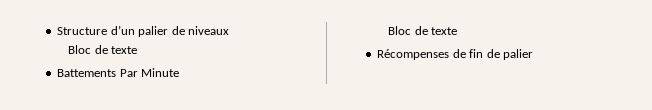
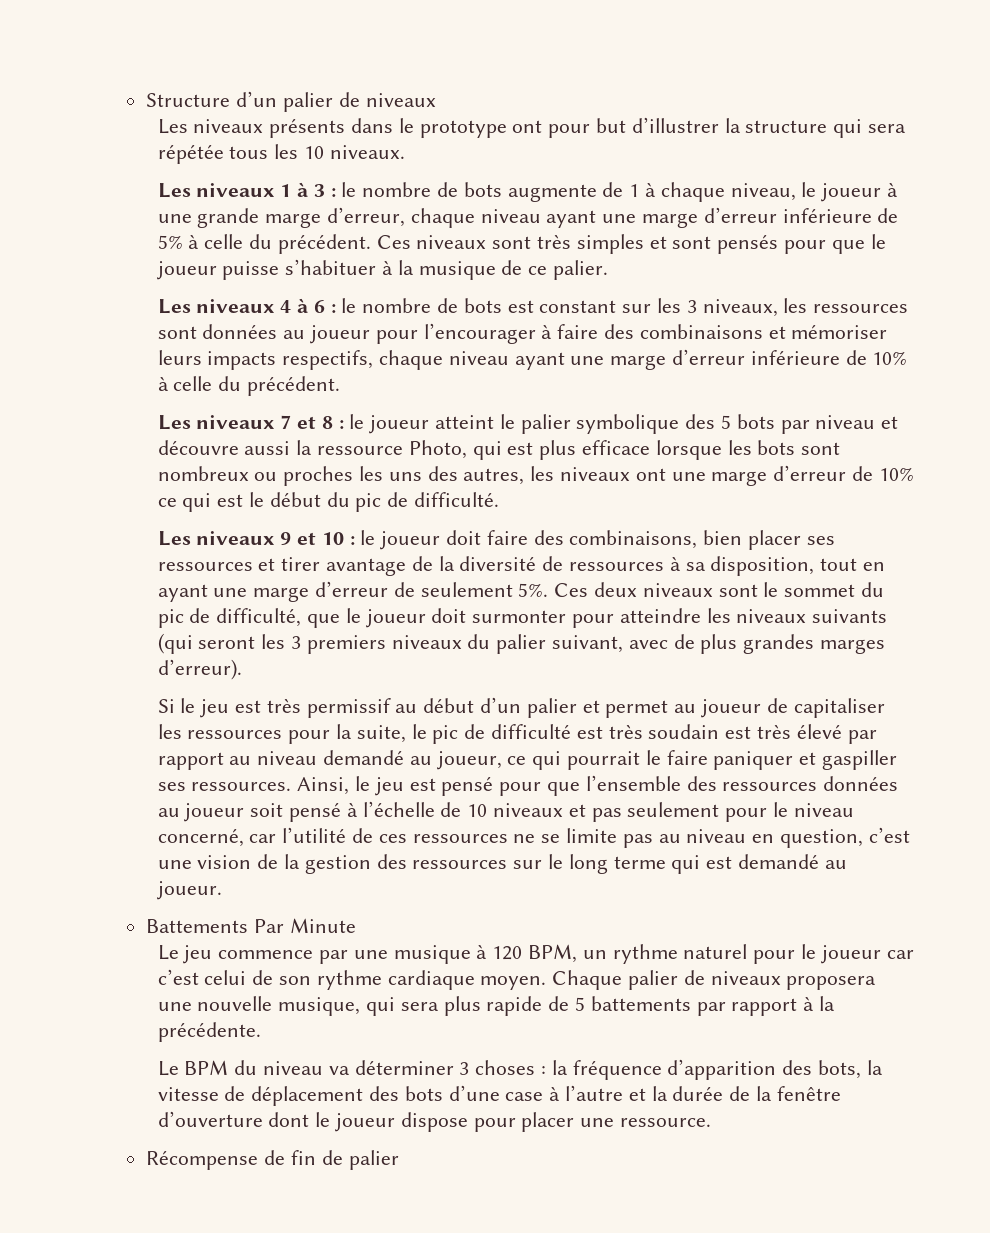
[68,45,138,54] [57,68,180,77] [388,26,458,35] [377,49,450,60] Bloc de texte // Battements Par Minute // Bloc de texte // Récompenses -> [157,117,907,138] [157,144,405,164] [157,182,899,202] [157,207,899,228] [157,234,886,254] [156,259,609,280] [157,298,909,317] [157,323,888,344] [157,349,908,370] [157,376,341,396] [157,414,899,434] [157,440,841,460] [157,465,914,486] [157,492,500,512] [157,530,835,550] [157,556,886,576] [157,581,885,602] [157,608,888,628] [157,633,886,654] [157,659,242,680] [157,697,885,718] [157,724,877,744] [157,750,898,770] [157,775,899,796] [157,801,854,822] [157,827,910,848] [157,854,847,874] [156,881,222,900] [146,918,357,933] [157,944,914,964] [157,969,877,990] [157,996,836,1016] [157,1022,261,1042] [157,1059,883,1080] [157,1085,841,1106] [157,1111,712,1132] [146,1150,259,1170] Les niveaux présents dans le prototype ont pour but d’illustrer la structure qui sera répétée tous les 10 niveaux. // Les niveaux 1 à 3 : le nombre de bots augmente de 1 à chaque niveau, le joueur à une grande marge d’erreur, chaque niveau ayant une marge d’erreur inférieure de 5% à celle du précédent. Ces niveaux sont très simples et sont pensés pour que le joueur puisse s’habituer à la musique de ce palier. // Les niveaux 4 à 6 : le nombre de bots est constant sur les 3 niveaux, les ressources sont données au joueur pour l’encourager à faire des combinaisons et mémoriser leurs impacts respectifs, chaque niveau ayant une marge d’erreur inférieure de 10% à celle du précédent. // Les niveaux 7 et 8 : le joueur atteint le palier symbolique des 5 bots par niveau et découvre aussi la ressource Photo, qui est plus efficace lorsque les bots sont nombreux ou proches les uns des autres, les niveaux ont une marge d’erreur de 10% ce qui est le début du pic de difficulté. // Les niveaux 9 et 10 : le joueur doit faire des combinaisons, bien placer ses ressources et tirer avantage de la diversité de ressources à sa disposition, tout en ayant une marge d’erreur de seulement 5%. Ces deux niveaux sont le sommet du pic de difficulté, que le joueur doit surmonter pour atteindre les niveaux suivants (qui seront les 3 premiers niveaux du palier suivant, avec de plus grandes marges d’erreur). // Si le jeu est très permissif au début d’un palier et permet au joueur de capitaliser les ressources pour la suite, le pic de difficulté est très soudain est très élevé par rapport au niveau demandé au joueur, ce qui pourrait le faire paniquer et gaspiller ses ressources. Ainsi, le jeu est pensé pour que l’ensemble des ressources données au joueur soit pensé à l’échelle de 10 niveaux et pas seulement pour le niveau concerné, car l’utilité de ces ressources ne se limite pas au niveau en question, c’est une vision de la gestion des ressources sur le long terme qui est demandé au joueur. // Battements Par Minute // Le jeu commence par une musique à 120 BPM, un rythme naturel pour le joueur car c’est celui de son rythme cardiaque moyen. Chaque palier de niveaux proposera une nouvelle musique, qui sera plus rapide de 5 battements par rapport à la précédente. // Le BPM du niveau va déterminer 3 choses : la fréquence d’apparition des bots, la vitesse de déplacement des bots d’une case à l’autre et la durée de la fenêtre d’ouverture dont le joueur dispose pour placer une ressource. // Récompense

